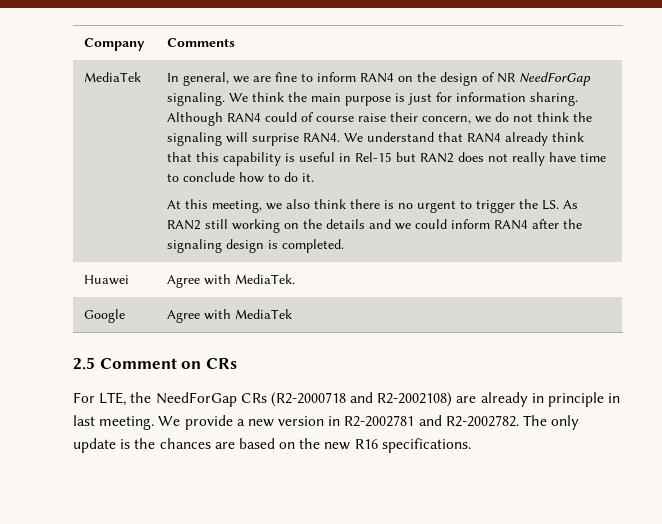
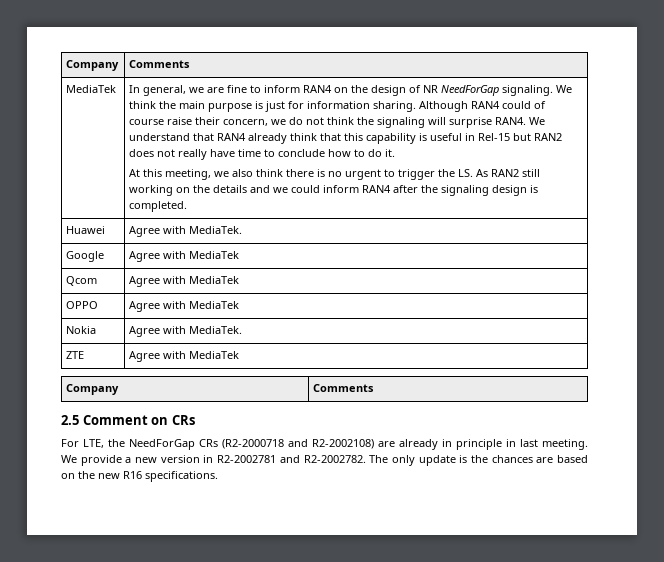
(292, 314) none -> [66,276,98,286] [129,276,240,287] [66,301,99,309] [129,301,240,312] [66,326,97,334] [129,326,243,337] [66,351,85,359] [129,351,240,362] [66,384,120,395] [313,384,375,392] // Qcom | Agree with MediaTek // OPPO | Agree with MediaTek // Nokia | Agree with MediaTek. // ZTE | Agree with MediaTek // Company | Comments

